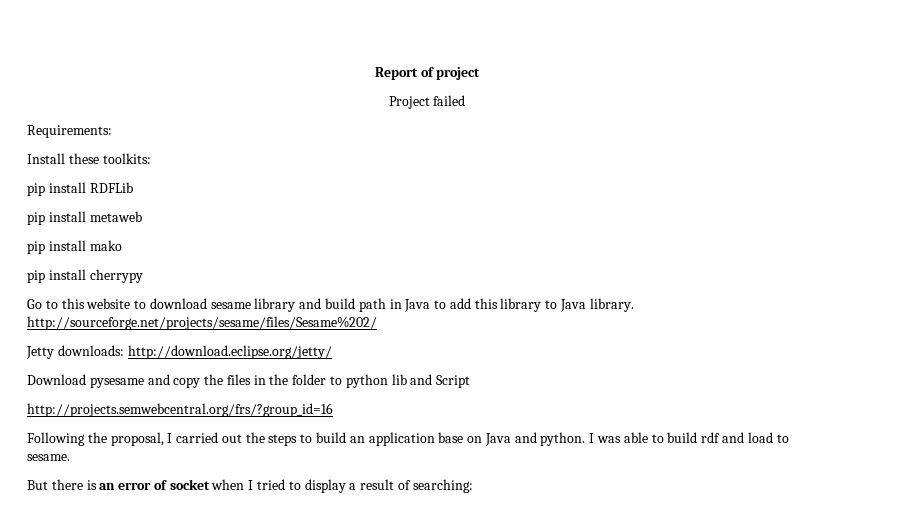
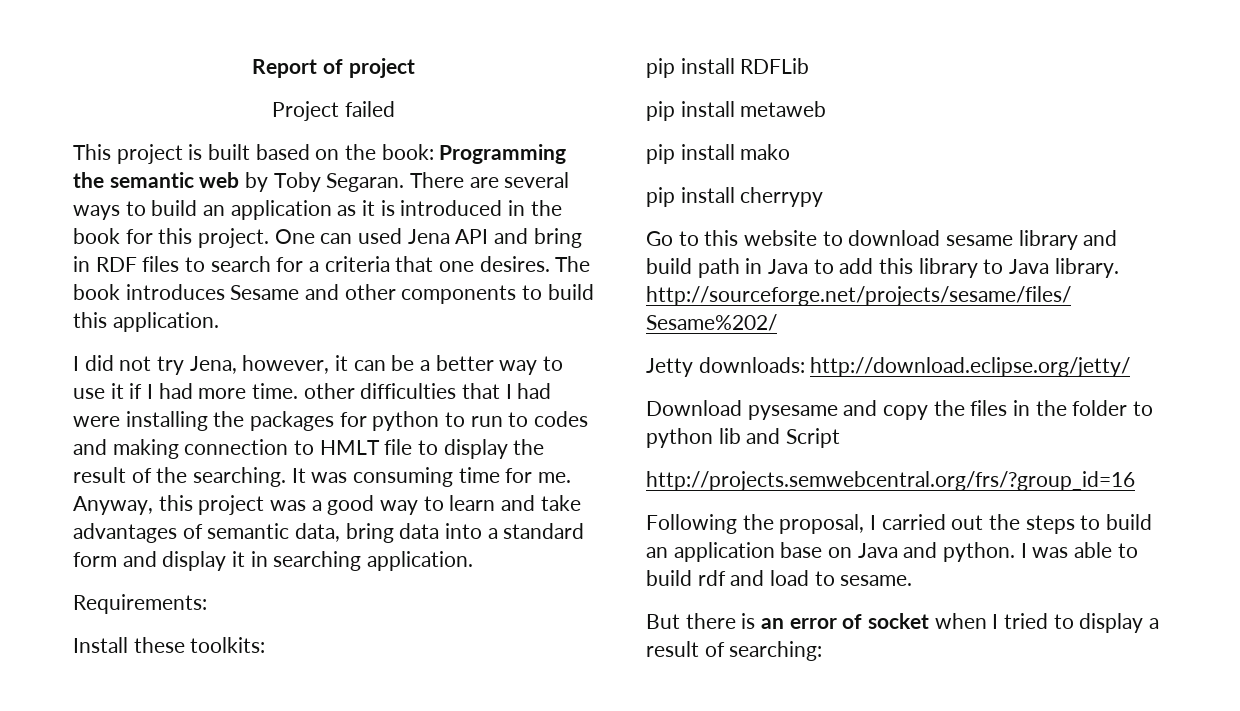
(466, 100) none -> [73,144,567,164] [73,172,570,192] [73,200,562,220] [73,228,582,248] [73,256,591,272] [73,284,594,304] [73,312,219,332] [73,355,564,375] [73,383,552,399] [73,411,589,431] [73,439,545,459] [73,467,572,487] [73,495,581,515] [73,523,585,543] [73,551,474,571] // This project is built based on the book: Programming the semantic web by Toby Segaran. There are several ways to build an application as it is introduced in the book for this project. One can used Jena API and bring in RDF files to search for a criteria that one desires. The book introduces Sesame and other components to build this application. // I did not try Jena, however, it can be a better way to use it if I had more time. other difficulties that I had were installing the packages for python to run to codes and making connection to HMLT file to display the result of the searching. It was consuming time for me. Anyway, this project was a good way to learn and take advantages of semantic data, bring data into a standard form and display it in searching application.

